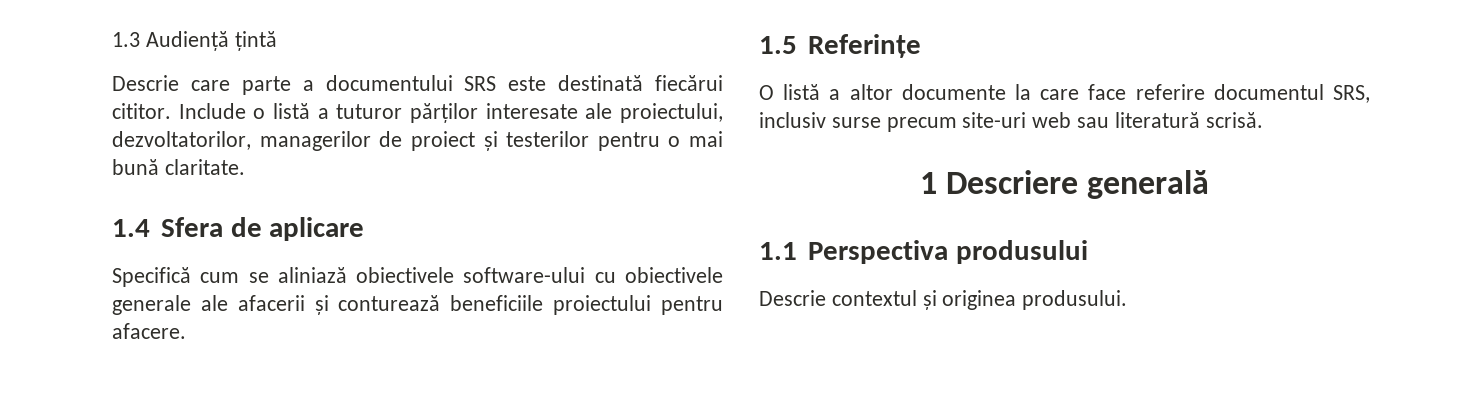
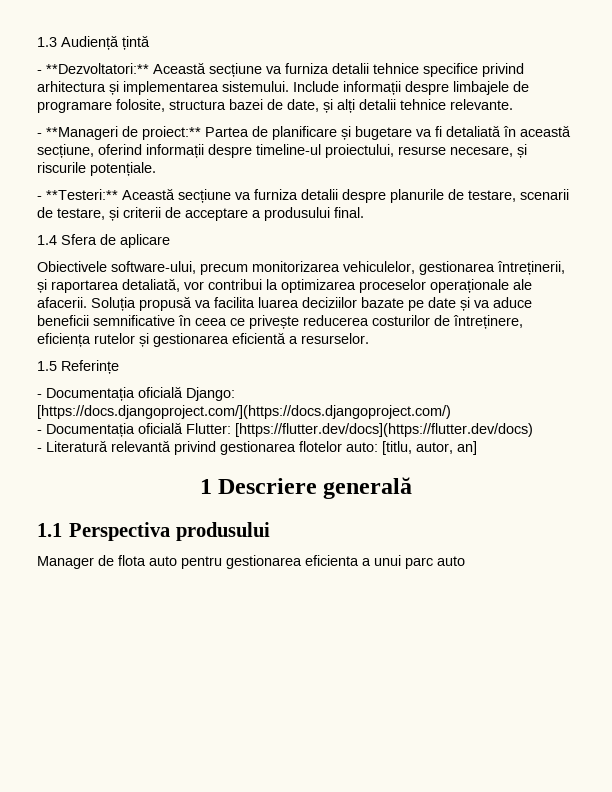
[112,75,723,95] [112,103,723,123] [112,131,723,151] [112,159,245,175] [112,217,365,241] [112,267,723,287] [112,295,723,315] [112,323,186,339] [759,34,921,58] [759,84,1370,103] [759,112,1263,132] Descrie care parte a documentului SRS este destinată fiecărui cititor. Include o listă a tuturor părților interesate ale proiectului, dezvoltatorilor, managerilor de proiect și testerilor pentru o mai bună claritate. // 1.4 Sfera de aplicare // Specifică cum se aliniază obiectivele software-ului cu obiectivele generale ale afacerii și conturează beneficiile proiectului pentru afacere. // 1.5 Referințe // O listă a altor documente la care face referire documentul SRS, inclusiv surse precum site-uri web sau literatură scrisă. -> [37,62,524,77] [37,81,529,95] [37,99,513,113] [37,125,571,140] [37,144,527,158] [37,162,156,176] [37,188,569,203] [37,207,364,221] [37,234,170,248] [37,261,565,275] [37,278,532,293] [37,296,532,311] [37,315,523,329] [37,332,369,347] [37,360,119,374] [37,386,235,401] [37,405,451,419] [37,422,533,437] [37,440,477,455] - **Dezvoltatori:** Această secțiune va furniza detalii tehnice specifice privind arhitectura și implementarea sistemului. Include informații despre limbajele de programare folosite, structura bazei de date, și alți detalii tehnice relevante. // - **Manageri de proiect:** Partea de planificare și bugetare va fi detaliată în această secțiune, oferind informații despre timeline-ul proiectului, resurse necesare, și riscurile potențiale. // - **Testeri:** Această secțiune va furniza detalii despre planurile de testare, scenarii de testare, și criterii de acceptare a produsului final. // 1.4 Sfera de aplicare // Obiectivele software-ului, precum monitorizarea vehiculelor, gestionarea întreținerii, și raportarea detaliată, vor contribui la optimizarea proceselor operaționale ale afacerii. Soluția propusă va facilita luarea deciziilor bazate pe date și va aduce beneficii semnificative în ceea ce privește reducerea costurilor de întreținere, eficiența rutelor și gestionarea eficientă a resurselor. // 1.5 Referințe // - Documentația oficială Django: [https://docs.djangoproject.com/](https://docs.djangoproject.com/) // - Documentația oficială Flutter: [https://flutter.dev/docs](https://flutter.dev/docs) // - Literatură relevantă privind gestionarea flotelor auto: [titlu, autor, an]
[759,290,1128,310] Descrie contextul și originea produsului. -> [37,555,465,569] Manager de flota auto pentru gestionarea eficienta a unui parc auto

